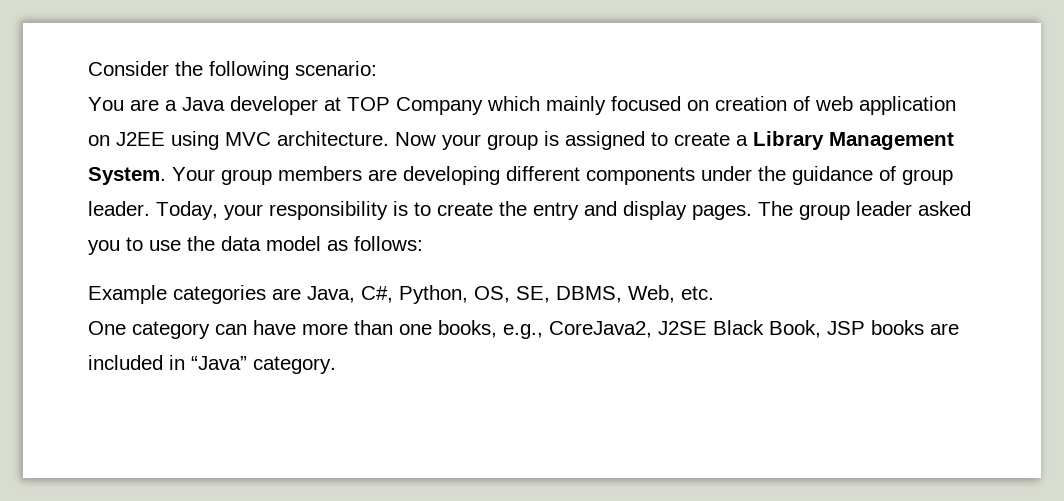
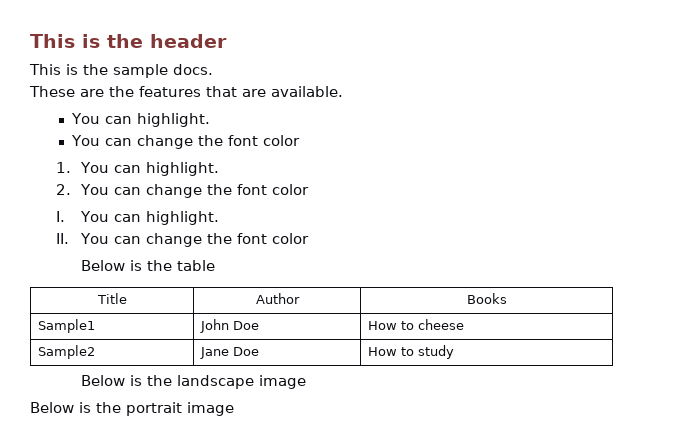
[88,61,377,80] [88,96,956,115] [88,131,954,150] [88,166,953,185] [88,201,971,220] [88,236,423,255] [88,285,714,304] [88,320,959,339] [88,355,336,374] Consider the following scenario: // You are a Java developer at TOP Company which mainly focused on creation of web application on J2EE using MVC architecture. Now your group is assigned to create a Library Management System. Your group members are developing different components under the guidance of group leader. Today, your responsibility is to create the entry and display pages. The group leader asked you to use the data model as follows: // Example categories are Java, C#, Python, OS, SE, DBMS, Web, etc. // One category can have more than one books, e.g., CoreJava2, J2SE Black Book, JSP books are included in “Java” category. -> [30,34,227,48] [29,64,213,78] [29,86,343,97] [70,113,210,127] [70,135,300,149] [55,162,220,176] [55,184,310,198] [55,211,220,225] [55,233,310,247] [81,260,216,271] [96,293,127,304] [255,293,300,304] [466,293,507,304] [37,319,95,333] [199,319,259,333] [367,319,464,330] [37,345,95,359] [199,347,259,359] [367,345,454,359] [81,375,307,389] [30,402,234,416] This is the header // This is the sample docs. // These are the features that are available. // You can highlight. // You can change the font color // 1. You can highlight. // 2. You can change the font color // I. You can highlight. // II. You can change the font color // Below is the table // Title | Author | Books // Sample1 | John Doe | How to cheese // Sample2 | Jane Doe | How to study // Below is the landscape image // Below is the portrait image

